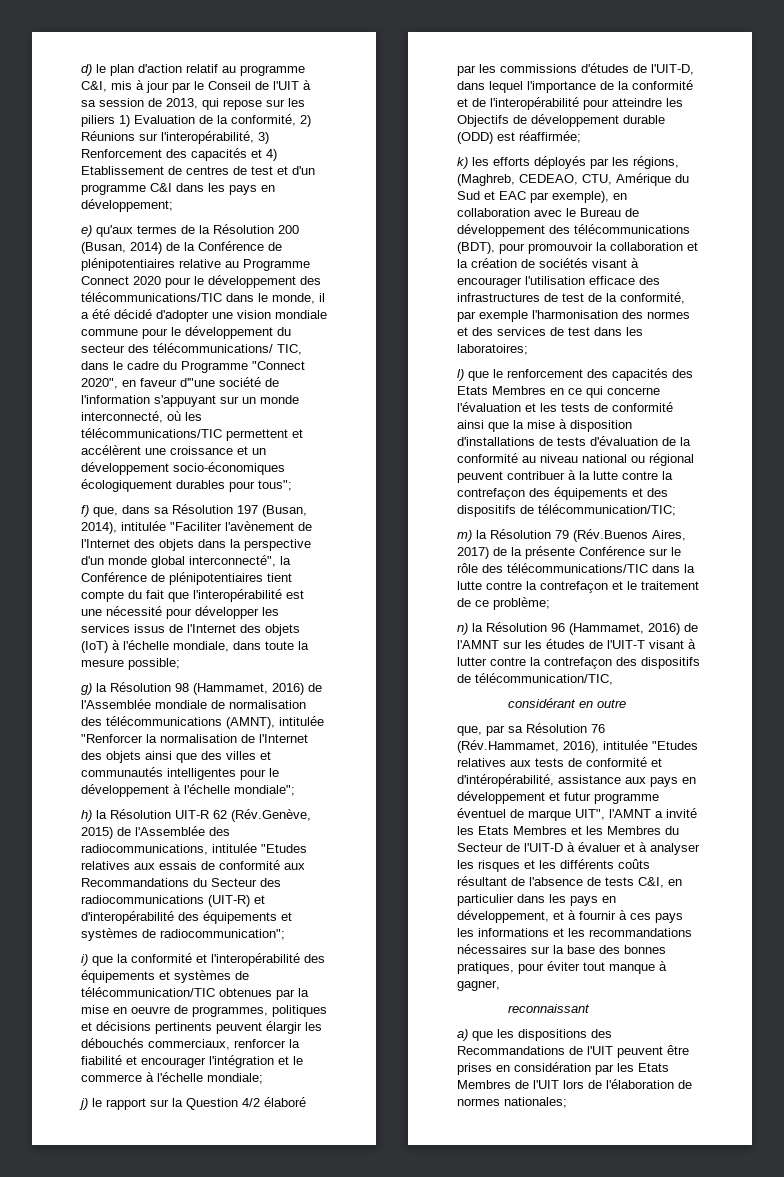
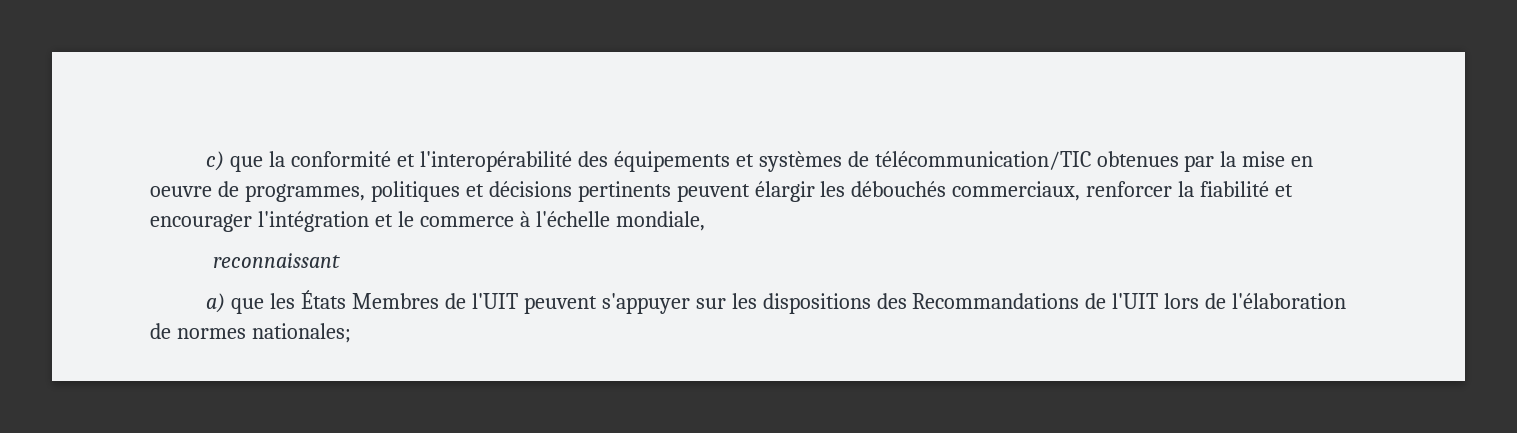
[81,64,305,76] [81,80,311,93] [81,98,305,110] [81,114,311,127] [81,131,269,144] [81,148,277,161] [81,166,315,175] [81,183,275,195] [81,199,173,212] [81,224,299,237] [81,241,282,254] [81,258,310,271] [81,275,321,288] [81,292,325,304] [81,309,327,322] [81,326,291,339] [81,343,302,355] [81,361,305,373] [81,377,279,389] [81,395,299,407] [81,411,202,423] [81,428,303,441] [81,445,266,455] [81,462,285,475] [81,479,292,492] [81,504,307,517] [81,521,312,534] [81,539,311,551] [81,555,291,568] [81,572,292,585] [81,589,304,602] [81,606,279,619] [81,624,300,636] [81,640,309,653] [81,658,180,670] [81,682,322,695] [81,699,306,709] [81,716,324,729] [81,734,308,743] [81,751,271,763] [81,767,279,780] [81,784,295,797] [81,809,311,822] [81,826,230,839] [81,843,307,855] [81,860,305,870] [81,878,281,887] [81,895,265,907] [81,911,292,924] [81,928,285,941] [81,954,88,966] d) le plan d'action relatif au programme C&I, mis à jour par le Conseil de l'UIT à sa session de 2013, qui repose sur les piliers 1) Evaluation de la conformité, 2) Réunions sur l'interopérabilité, 3) Renforcement des capacités et 4) Etablissement de centres de test et d'un programme C&I dans les pays en développement; // e) qu'aux termes de la Résolution 200 (Busan, 2014) de la Conférence de plénipotentiaires relative au Programme Connect 2020 pour le développement des télécommunications/TIC dans le monde, il a été décidé d'adopter une vision mondiale commune pour le développement du secteur des télécommunications/ TIC, dans le cadre du Programme "Connect 2020", en faveur d'"une société de l'information s'appuyant sur un monde interconnecté, où les télécommunications/TIC permettent et accélèrent une croissance et un développement socio-économiques écologiquement durables pour tous"; // f) que, dans sa Résolution 197 (Busan, 2014), intitulée "Faciliter l'avènement de l'Internet des objets dans la perspective d'un monde global interconnecté", la Conférence de plénipotentiaires tient compte du fait que l'interopérabilité est une nécessité pour développer les services issus de l'Internet des objets (IoT) à l'échelle mondiale, dans toute la mesure possible; // g) la Résolution 98 (Hammamet, 2016) de l'Assemblée mondiale de normalisation des télécommunications (AMNT), intitulée "Renforcer la normalisation de l'Internet des objets ainsi que des villes et communautés intelligentes pour le développement à l'échelle mondiale"; // h) la Résolution UIT-R 62 (Rév.Genève, 2015) de l'Assemblée des radiocommunications, intitulée "Etudes relatives aux essais de conformité aux Recommandations du Secteur des radiocommunications (UIT-R) et d'interopérabilité des équipements et systèmes de radiocommunication"; // i) -> [206,151,225,171] c)
[207,1073,263,1084] [79,1097,306,1110] [457,63,694,76] [457,80,693,93] [457,97,683,110] [457,114,665,127] [457,131,581,144] [457,156,679,169] [457,173,689,186] [457,191,627,203] [457,208,639,217] [457,224,690,237] [457,242,698,254] [457,258,639,268] [457,276,660,288] [457,292,685,304] [457,310,690,322] [457,327,643,336] [457,344,528,355] [457,368,693,381] [457,386,660,398] [457,402,673,412] [457,419,632,432] [457,436,691,446] [457,453,694,466] [457,470,673,483] [457,487,668,500] [457,504,676,517] [457,529,686,542] [457,546,681,559] [457,563,695,573] [457,581,699,593] [457,597,550,610] [457,622,698,635] [457,639,696,649] [457,657,700,669] [457,673,613,685] [507,698,626,708] [457,723,605,736] [457,740,698,753] [457,757,662,767] [457,774,696,787] [457,791,659,804] [457,808,697,821] [457,826,679,835] [457,842,700,855] [457,859,650,872] [457,876,682,888] [457,894,616,906] [457,910,683,923] [457,928,692,937] [457,944,666,954] [457,961,667,974] [457,980,500,991] [507,1004,590,1013] [457,1029,493,1041] mondiale; // j) le rapport sur la Question 4/2 élaboré par les commissions d'études de l'UIT-D, dans lequel l'importance de la conformité et de l'interopérabilité pour atteindre les Objectifs de développement durable (ODD) est réaffirmée; // k) les efforts déployés par les régions, (Maghreb, CEDEAO, CTU, Amérique du Sud et EAC par exemple), en collaboration avec le Bureau de développement des télécommunications (BDT), pour promouvoir la collaboration et la création de sociétés visant à encourager l'utilisation efficace des infrastructures de test de la conformité, par exemple l'harmonisation des normes et des services de test dans les laboratoires; // l) que le renforcement des capacités des Etats Membres en ce qui concerne l'évaluation et les tests de conformité ainsi que la mise à disposition d'installations de tests d'évaluation de la conformité au niveau national ou régional peuvent contribuer à la lutte contre la contrefaçon des équipements et des dispositifs de télécommunication/TIC; // m) la Résolution 79 (Rév.Buenos Aires, 2017) de la présente Conférence sur le rôle des télécommunications/TIC dans la lutte contre la contrefaçon et le traitement de ce problème; // n) la Résolution 96 (Hammamet, 2016) de l'AMNT sur les études de l'UIT-T visant à lutter contre la contrefaçon des dispositifs de télécommunication/TIC, // considérant en outre // que, par sa Résolution 76 (Rév.Hammamet, 2016), intitulée "Etudes relatives aux tests de conformité et d'intéropérabilité, assistance aux pays en développement et futur programme éventuel de marque UIT", l'AMNT a invité les Etats Membres et les Membres du Secteur de l'UIT-D à évaluer et à analyser les risques et les différents coûts résultant de l'absence de tests C&I, en particulier dans les pays en développement, et à fournir à ces pays les informations et les recommandations nécessaires sur la base des bonnes pratiques, pour éviter tout manque à gagner, // reconnaissant // a) que -> [615,211,705,231] [212,253,340,268] [206,290,726,314] mondiale, // reconnaissant // a) que les États Membres de l'UIT peuvent s'appuyer sur
[617,1045,689,1058] [457,1062,669,1075] [457,1080,559,1089] peuvent être prises en considération par les Etats Membres de l'UIT -> (1159, 301) none

